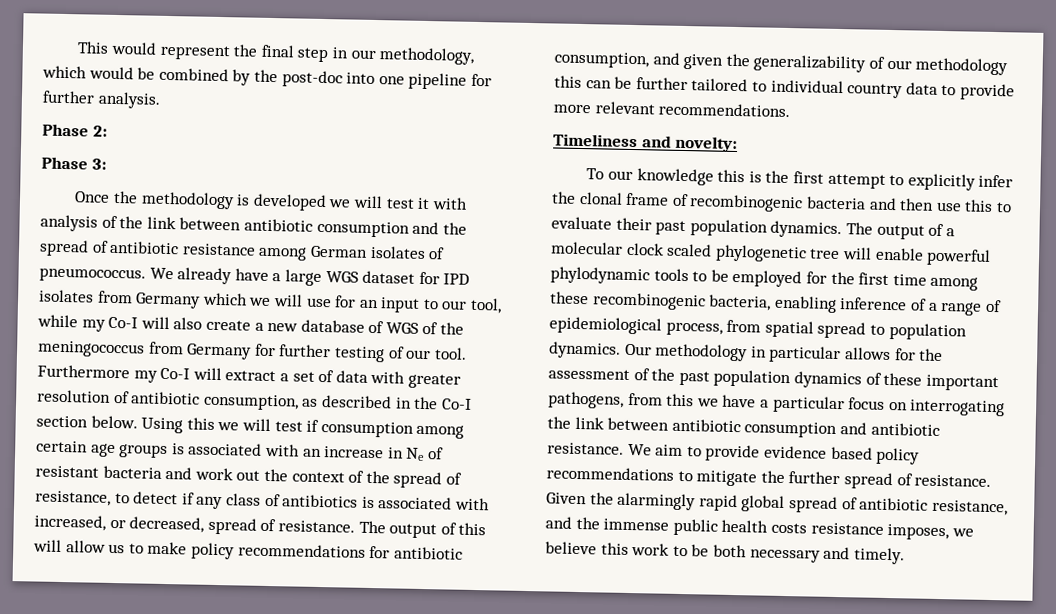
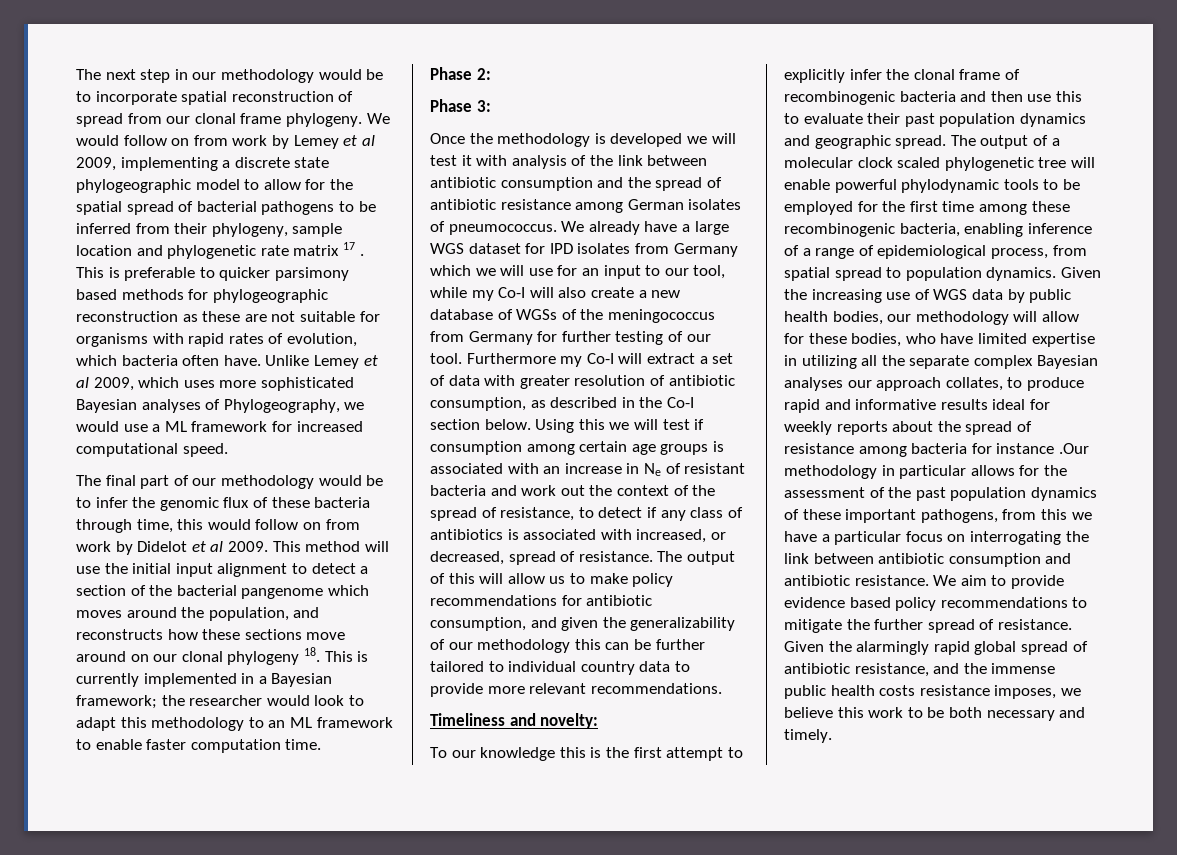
[77,41,475,65] [42,65,492,90] [42,90,161,109] This would represent the final step in our methodology, which would be combined by the post-doc into one pipeline for further analysis. -> [76,69,384,83] [76,91,354,105] [76,113,390,127] [76,135,375,149] [76,157,330,171] [76,179,353,193] [76,201,376,215] [76,223,343,237] [76,242,355,259] [359,254,364,256] [76,267,349,281] [76,289,328,303] [76,311,380,322] [76,333,357,347] [76,355,378,369] [76,377,354,391] [76,399,365,413] [76,421,363,432] [76,443,228,457] [76,475,384,489] [76,497,371,511] [76,519,360,533] [76,541,389,555] [76,563,369,577] [76,585,369,599] [76,607,320,621] [76,629,346,640] [76,647,369,665] [76,673,333,687] [76,695,364,709] [76,717,393,731] [76,739,322,753] The next step in our methodology would be to incorporate spatial reconstruction of spread from our clonal frame phylogeny. We would follow on from work by Lemey et al 2009, implementing a discrete state phylogeographic model to allow for the spatial spread of bacterial pathogens to be inferred from their phylogeny, sample location and phylogenetic rate matrix 17 . This is preferable to quicker parsimony based methods for phylogeographic reconstruction as these are not suitable for organisms with rapid rates of evolution, which bacteria often have. Unlike Lemey et al 2009, which uses more sophisticated Bayesian analyses of Phylogeography, we would use a ML framework for increased computational speed. // The final part of our methodology would be to infer the genomic flux of these bacteria through time, this would follow on from work by Didelot et al 2009. This method will use the initial input alignment to detect a section of the bacterial pangenome which moves around the population, and reconstructs how these sections move around on our clonal phylogeny 18. This is currently implemented in a Bayesian framework; the researcher would look to adapt this methodology to an ML framework to enable faster computation time.
[385,322,419,334] WGS -> [516,309,558,320] WGSs
[770,220,843,239] dynamics. -> [1019,113,1086,127] [784,135,947,149] dynamics and geographic spread.
[624,343,652,356] Our -> [1060,267,1101,278] [784,289,1072,303] [784,311,1079,325] [784,333,1095,347] [784,355,1098,369] [784,377,1084,391] [784,399,1050,413] [784,421,1032,435] [784,443,1089,457] Given the increasing use of WGS data by public health bodies, our methodology will allow for these bodies, who have limited expertise in utilizing all the separate complex Bayesian analyses our approach collates, to produce rapid and informative results ideal for weekly reports about the spread of resistance among bacteria for instance .Our

